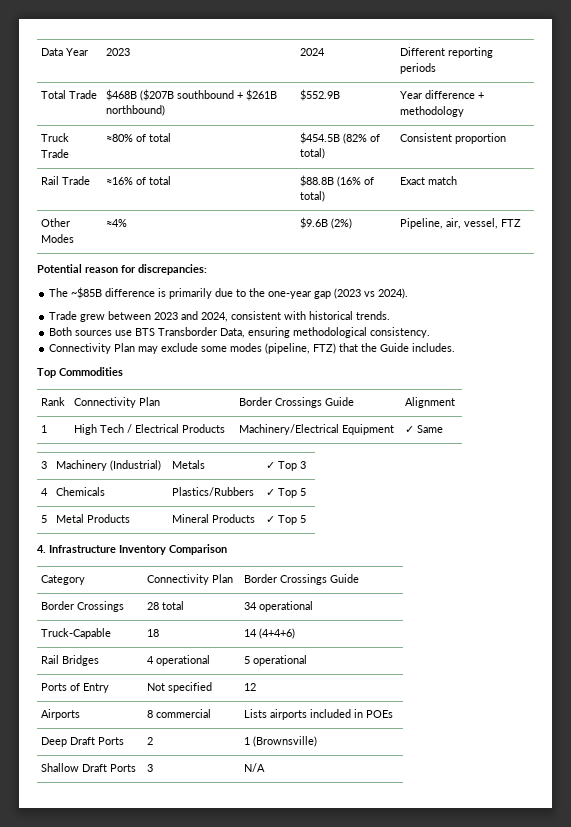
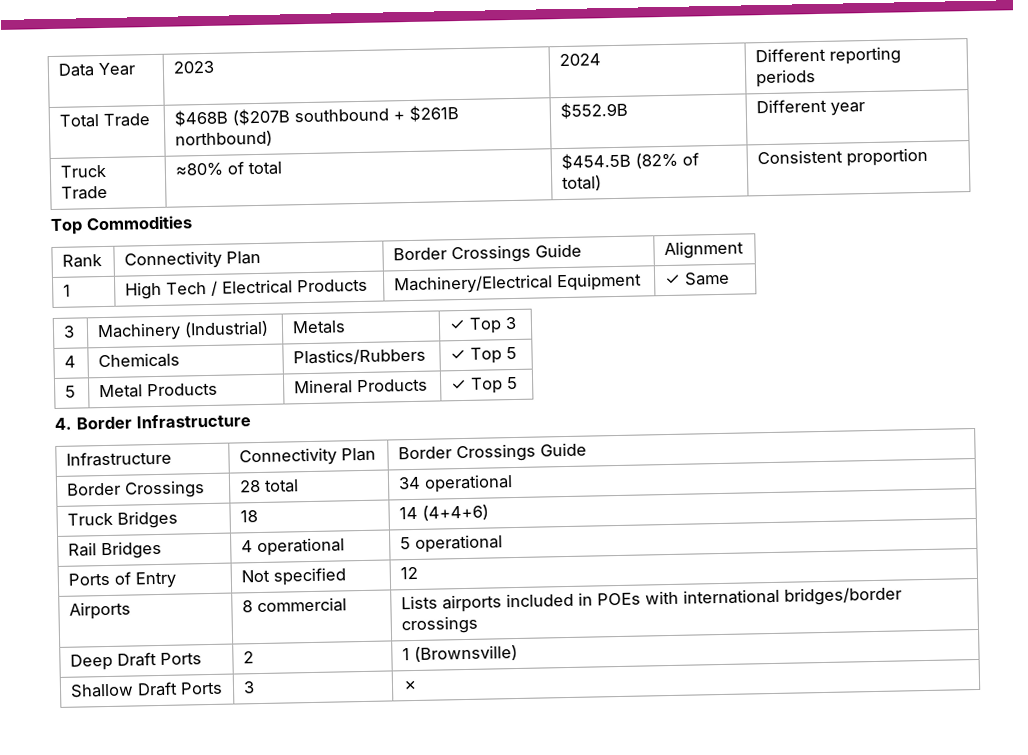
[400,90,485,99] [400,106,465,117] Year difference + methodology -> [756,98,866,116] Different year
[41,176,91,185] [106,176,172,185] [300,175,375,187] [300,191,326,202] [400,176,458,185] [41,218,71,227] [41,234,75,243] [106,219,128,227] [300,217,353,229] [400,218,522,229] [37,264,207,275] [49,287,409,299] [49,311,391,322] [49,327,431,338] [49,343,456,354] // Rail Trade | ≈16% of total | $88.8B (16% of total) | Exact match // Other Modes | ≈4% | $9.6B (2%) | Pipeline, air, vessel, FTZ // Potential reason for discrepancies: // The ~$85B difference is primarily due to the one-year gap (2023 vs 2024). // Trade grew between 2023 and 2024, consistent with historical trends. // Both sources use BTS Transborder Data, ensuring methodological consistency. // Connectivity Plan may exclude some modes (pipeline, FTZ) that the Guide includes. -> (929, 157) none
[49,544,227,555] [41,575,86,585] Infrastructure Inventory Comparison // Category -> [76,413,251,430] [66,450,173,467] Border Infrastructure // Infrastructure
[41,628,112,639] Truck-Capable -> [67,510,179,529] Truck Bridges
(394, 714) none -> [645,586,903,606] [401,615,479,635] with international bridges/border crossings
[244,763,266,772] N/A -> [402,679,420,691] ✗

